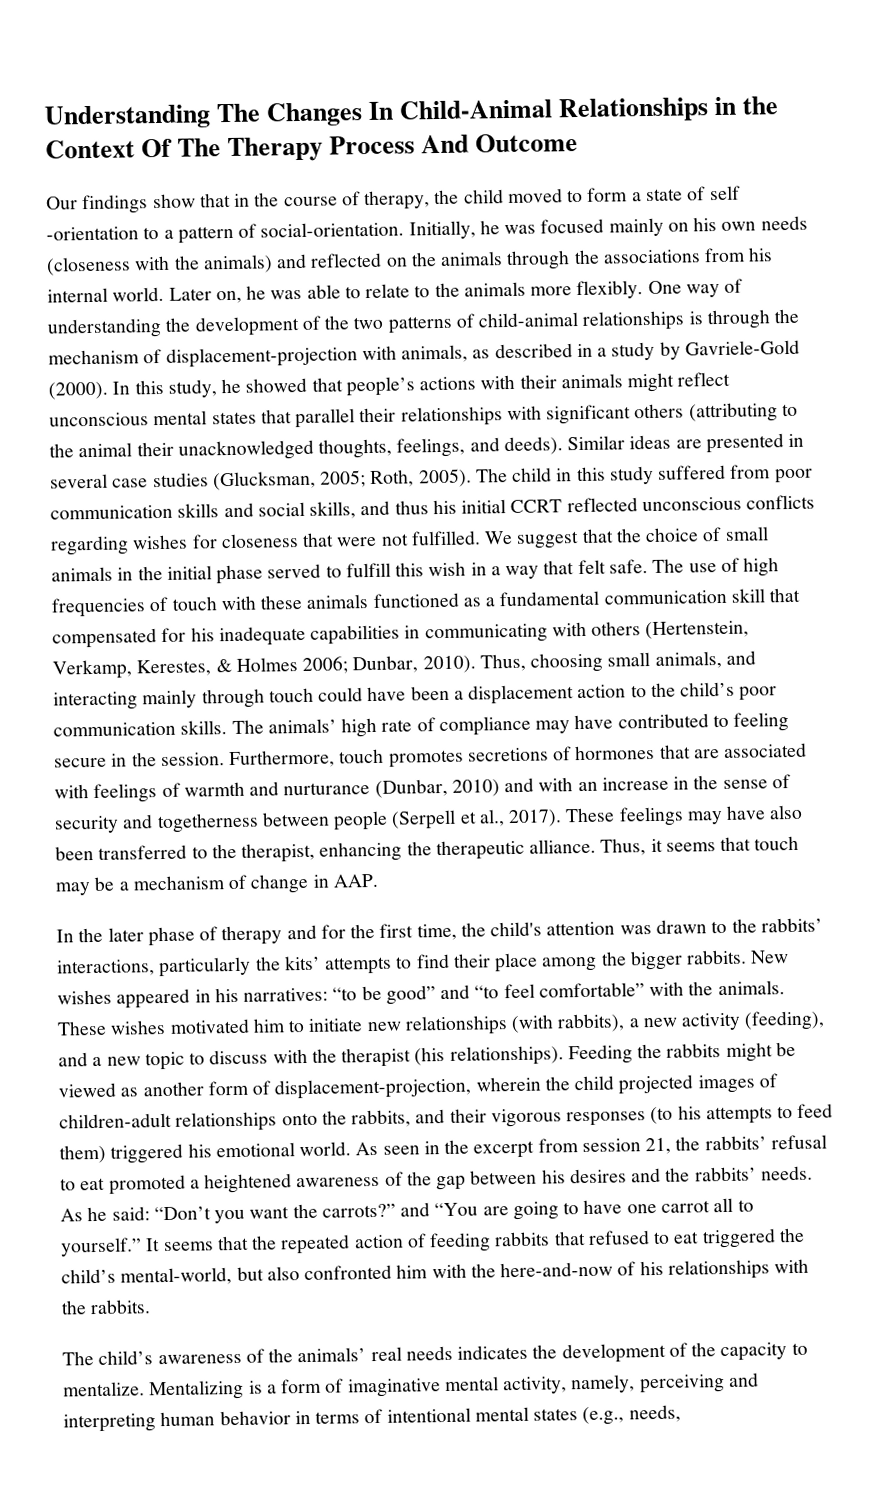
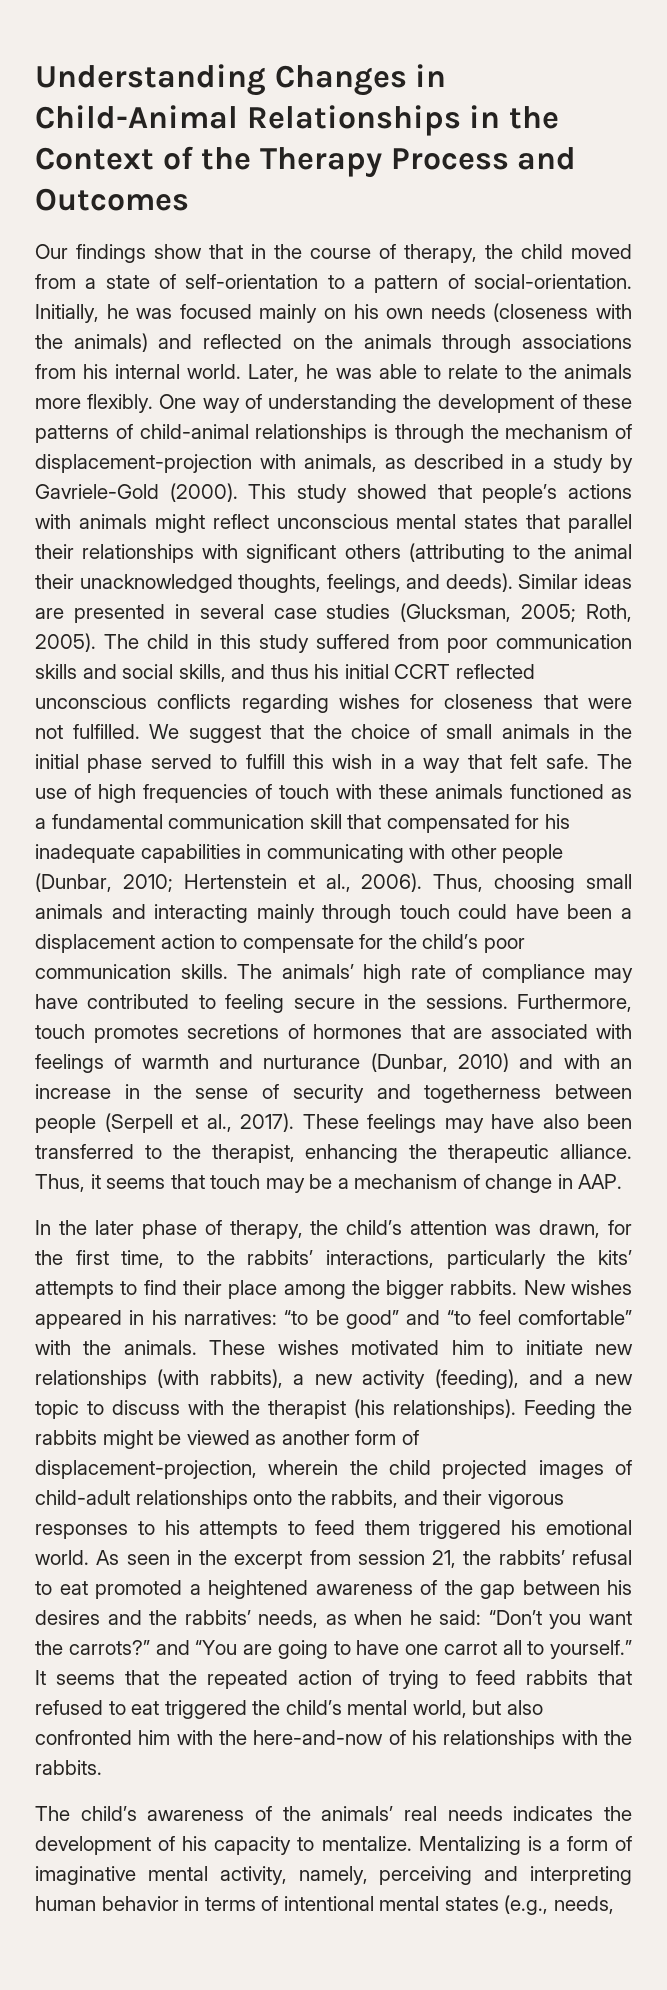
[216,101,394,127] The Changes In -> [274,64,447,96] Changes in
[141,132,579,163] Of The Therapy Process And Outcome -> [162,146,577,178] [35,188,189,211] of the Therapy Process and Outcomes
[567,187,629,203] to form -> [35,274,76,289] from
[708,185,741,201] [46,226,139,241] self -orientation -> [185,274,319,289] self-orientation
[573,249,600,265] the -> (512, 343) none
[168,287,242,304] Later on, -> [248,364,300,382] Later,
[324,315,384,330] the two -> [583,394,632,409] these
[112,378,242,398] In this study, he -> [248,484,348,503] This study
[519,374,557,389] their -> (71, 521) none
[591,620,750,640] [52,655,476,680] others (Hertenstein, Verkamp, Kerestes, & Holmes 2006; Dunbar, 2010). -> [450,844,564,863] [35,873,423,892] other people (Dunbar, 2010; Hertenstein et al., 2006).
[654,650,722,669] animals, -> [35,904,103,919] animals
(647, 691) none -> [242,934,384,953] compensate for
[160,752,225,767] session. -> [425,994,508,1009] sessions.
[221,919,707,946] therapy and for the first time, the child's attention was drawn -> [229,1220,633,1239] [35,1250,165,1268] therapy, the child’s attention was drawn, for the first time,
[59,1112,172,1129] children-adult -> [35,1490,130,1505] child-adult
[650,1106,674,1125] (to -> [137,1521,155,1535] to
[59,1144,106,1164] them) -> [364,1520,410,1535] them
[760,1165,813,1181] [60,1208,83,1222] needs. As -> [258,1610,403,1628] needs, as when
[429,1232,492,1253] feeding -> [389,1670,516,1689] trying to feed
[120,1267,233,1286] mental-world, -> [347,1700,467,1718] mental world,
[691,1342,717,1357] the -> [182,1836,208,1851] his

